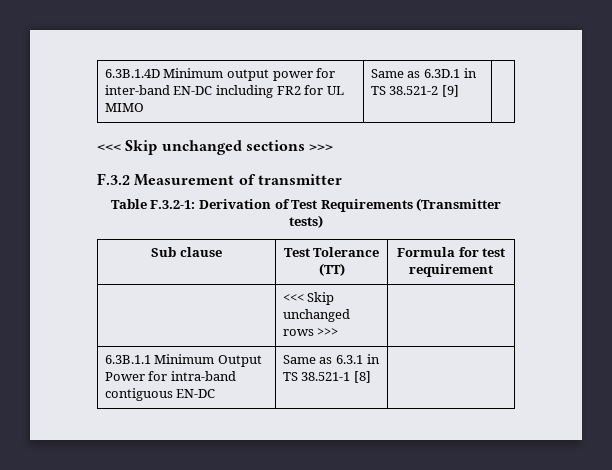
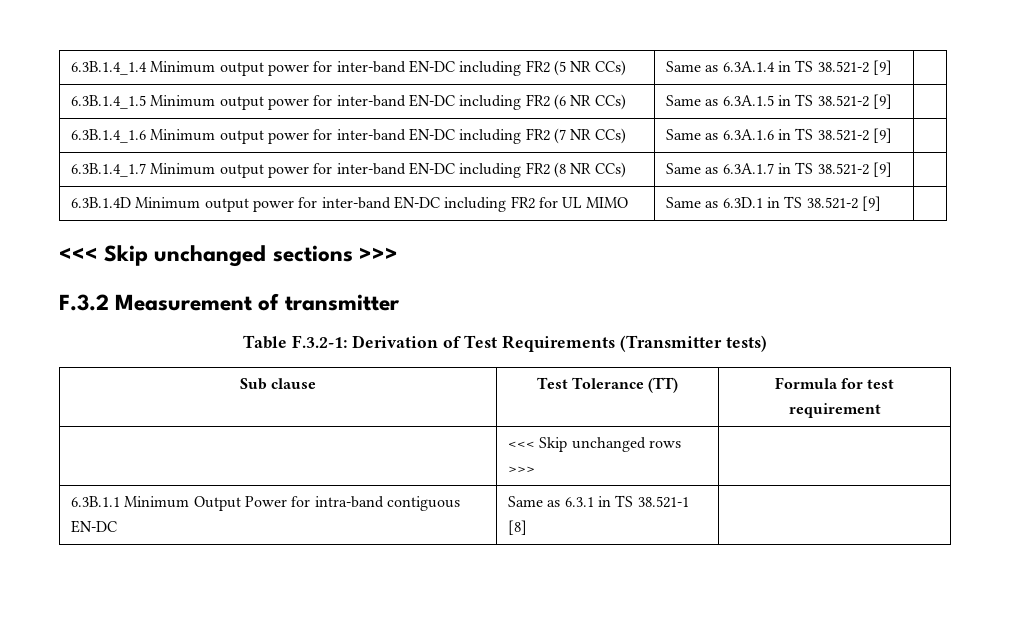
(104, 73) none -> [71,60,626,76] [666,60,892,75] [71,94,626,110] [666,94,892,109] [71,128,626,144] [666,128,892,143] [71,162,626,178] [666,162,892,177] 6.3B.1.4_1.4 Minimum output power for inter-band EN-DC including FR2 (5 NR CCs) | Same as 6.3A.1.4 in TS 38.521-2 [9] | // 6.3B.1.4_1.5 Minimum output power for inter-band EN-DC including FR2 (6 NR CCs) | Same as 6.3A.1.5 in TS 38.521-2 [9] | // 6.3B.1.4_1.6 Minimum output power for inter-band EN-DC including FR2 (7 NR CCs) | Same as 6.3A.1.6 in TS 38.521-2 [9] | // 6.3B.1.4_1.7 Minimum output power for inter-band EN-DC including FR2 (8 NR CCs) | Same as 6.3A.1.7 in TS 38.521-2 [9] | //

